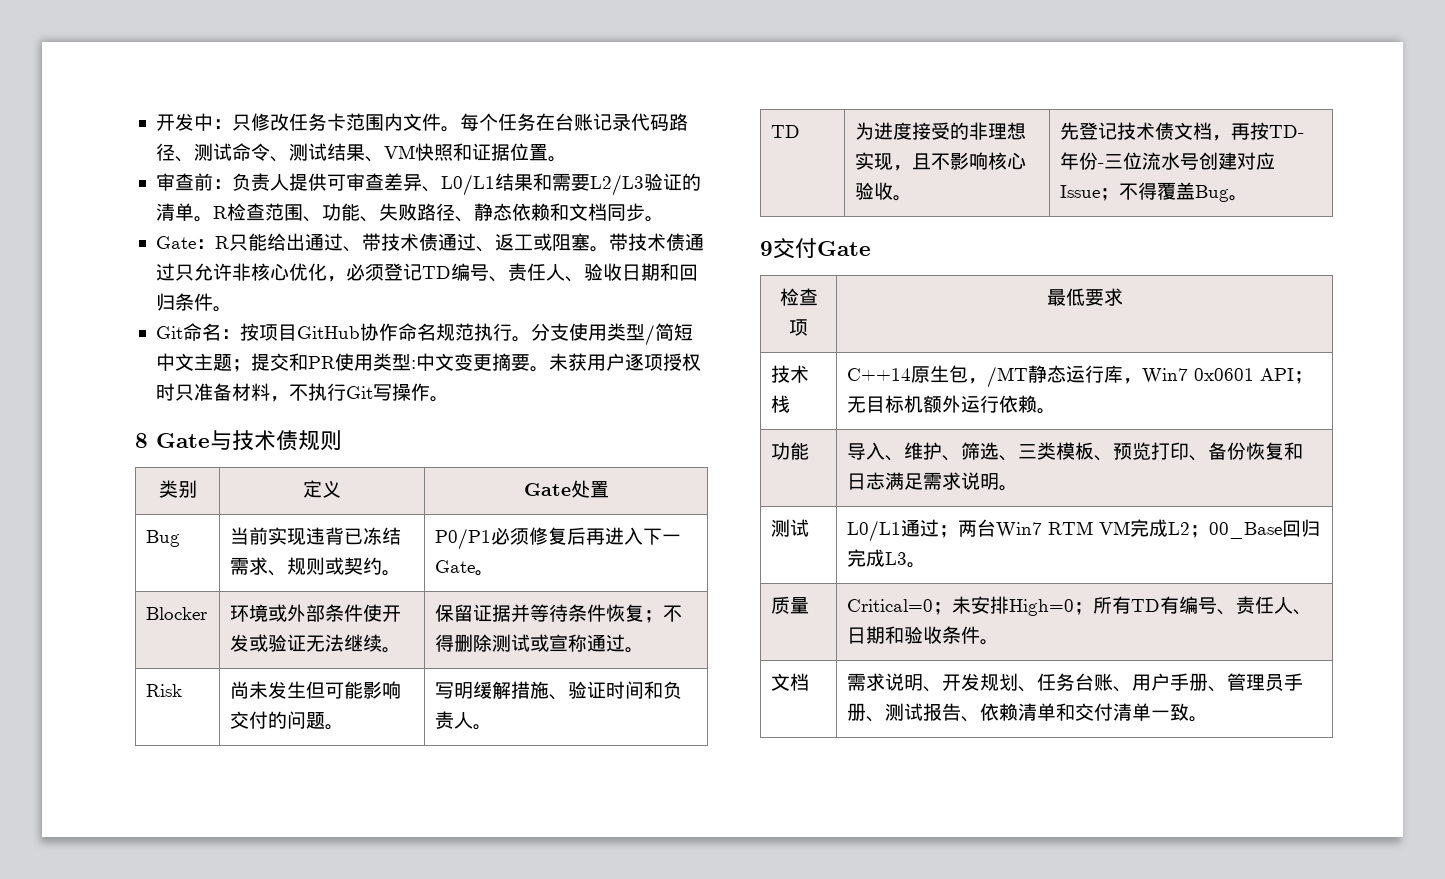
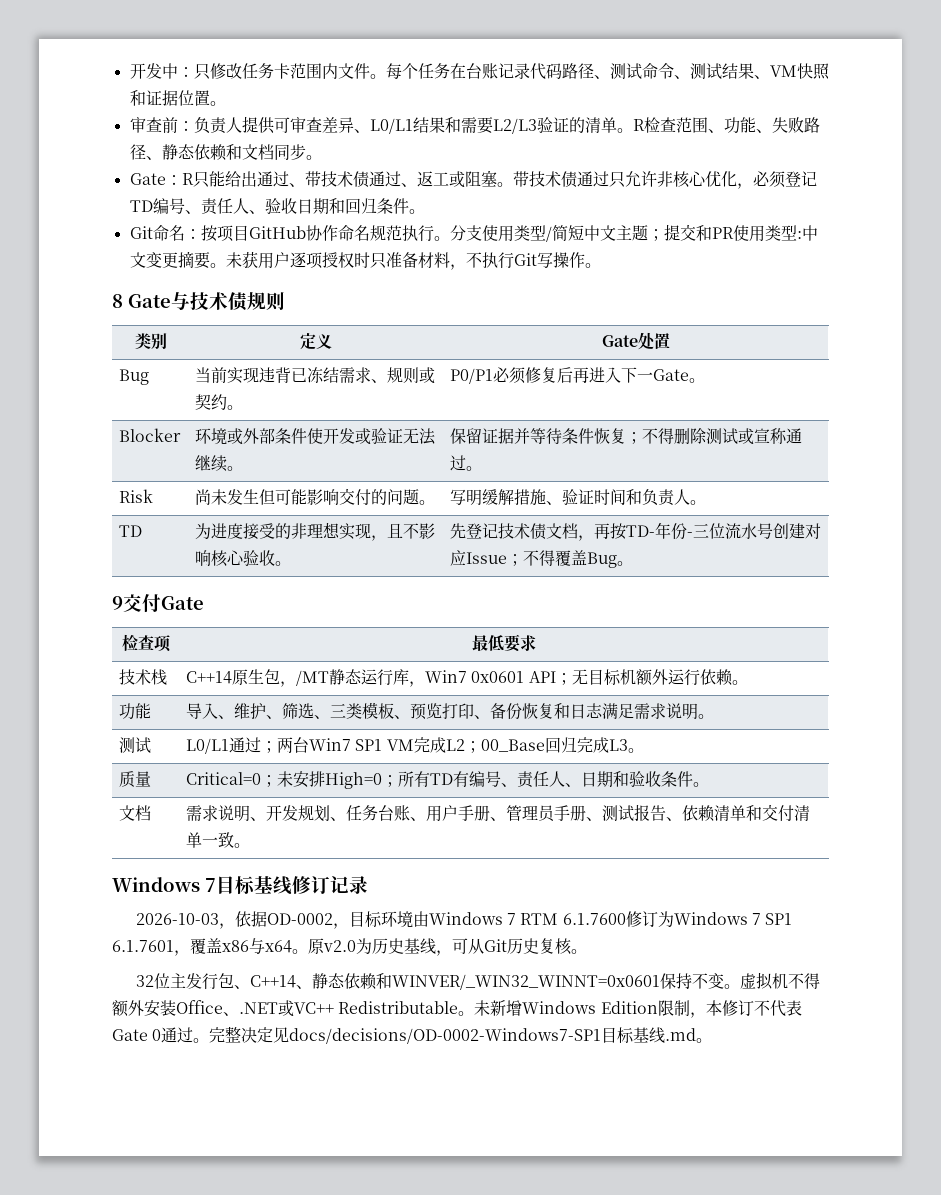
[1048,521,1094,535] RTM -> [355,739,383,751] SP1
(1209, 719) none -> [112,876,368,895] [135,911,793,929] [112,938,587,956] [135,972,820,990] [112,1000,802,1018] [112,1026,713,1044] // Windows 7目标基线修订记录 // 2026-10-03，依据OD-0002，目标环境由Windows 7 RTM 6.1.7600修订为Windows 7 SP1 6.1.7601，覆盖x86与x64。原v2.0为历史基线，可从Git历史复核。 // 32位主发行包、C++14、静态依赖和WINVER/_WIN32_WINNT=0x0601保持不变。虚拟机不得额外安装Office、.NET或VC++ Redistributable。未新增Windows Edition限制，本修订不代表Gate 0通过。完整决定见docs/decisions/OD-0002-Windows7-SP1目标基线.md。

